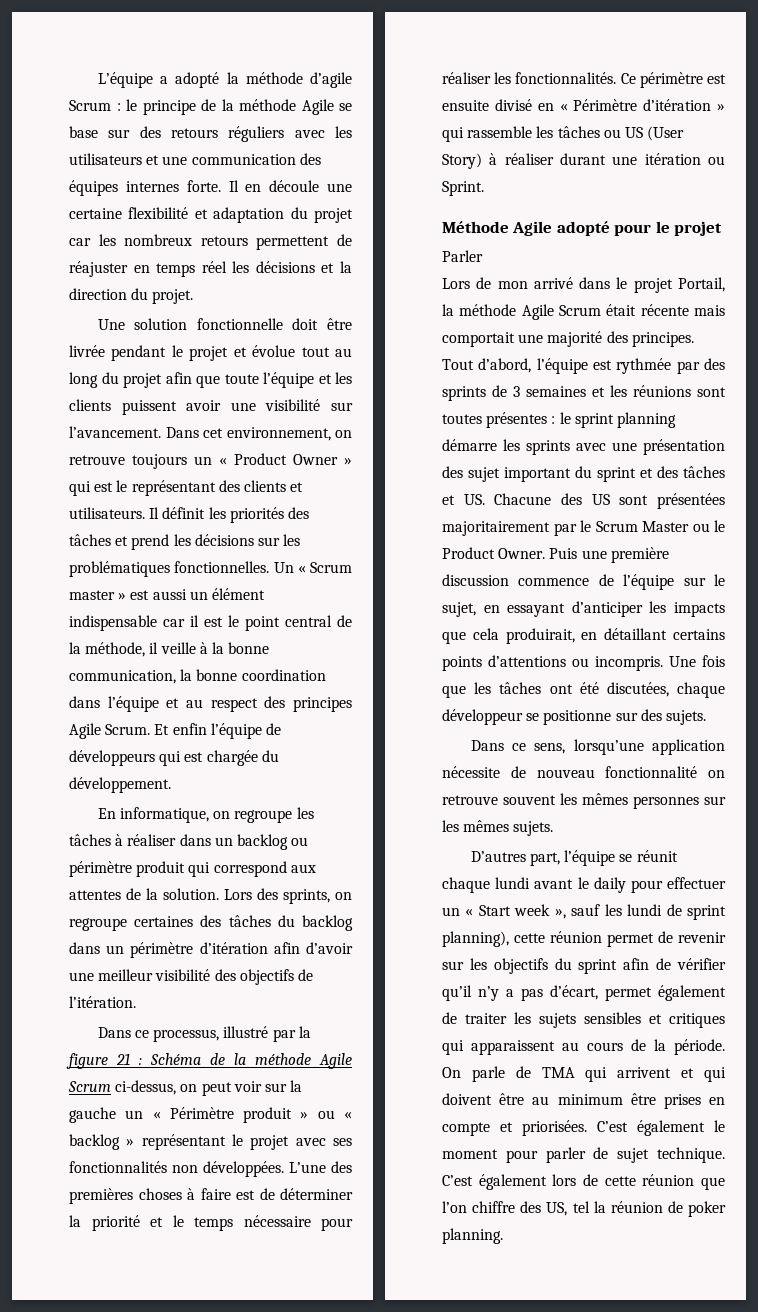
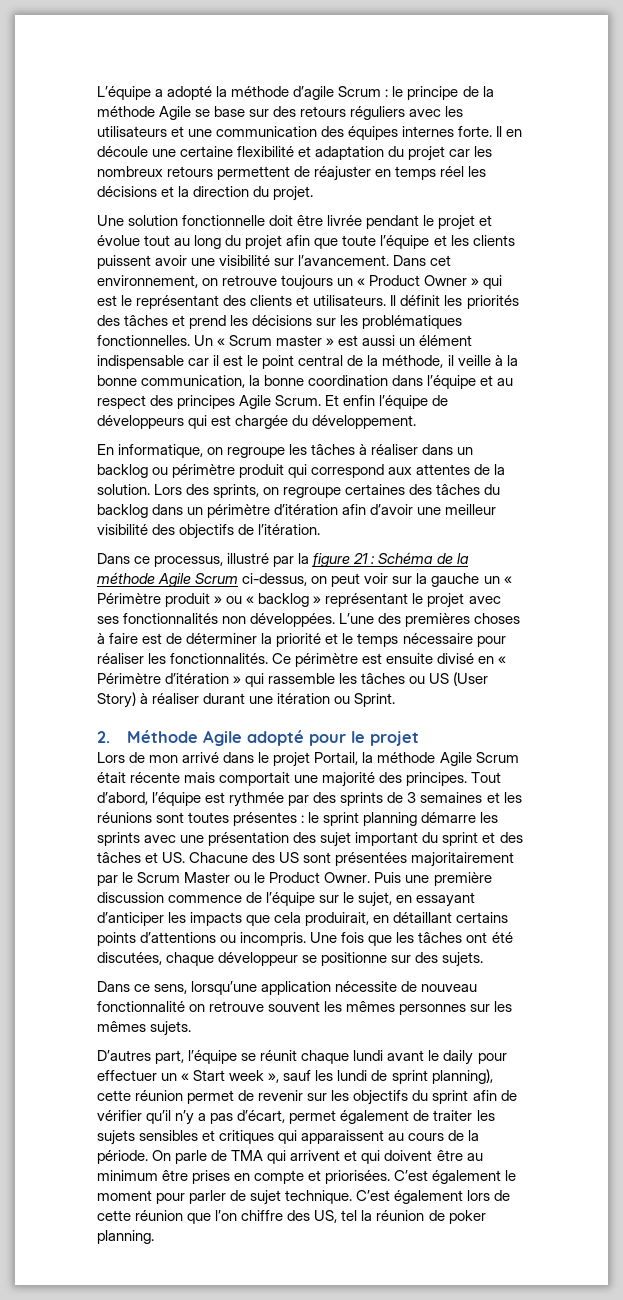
(484, 188) none -> [97,731,110,743] 2.
[442,250,483,262] // Parler -> (419, 738) none

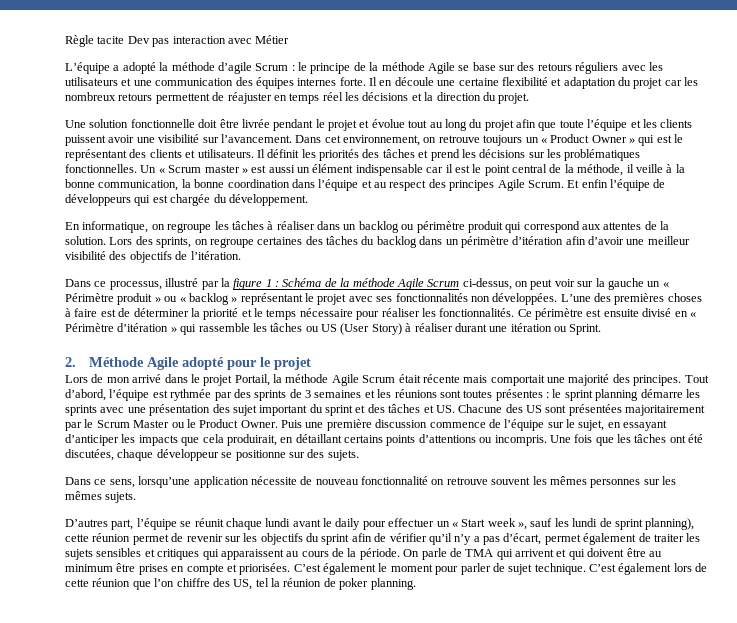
(97, 93) none -> [65,35,290,47] Règle tacite Dev pas interaction avec Métier //
[353,553,369,564] 21 -> [265,279,272,287] 1

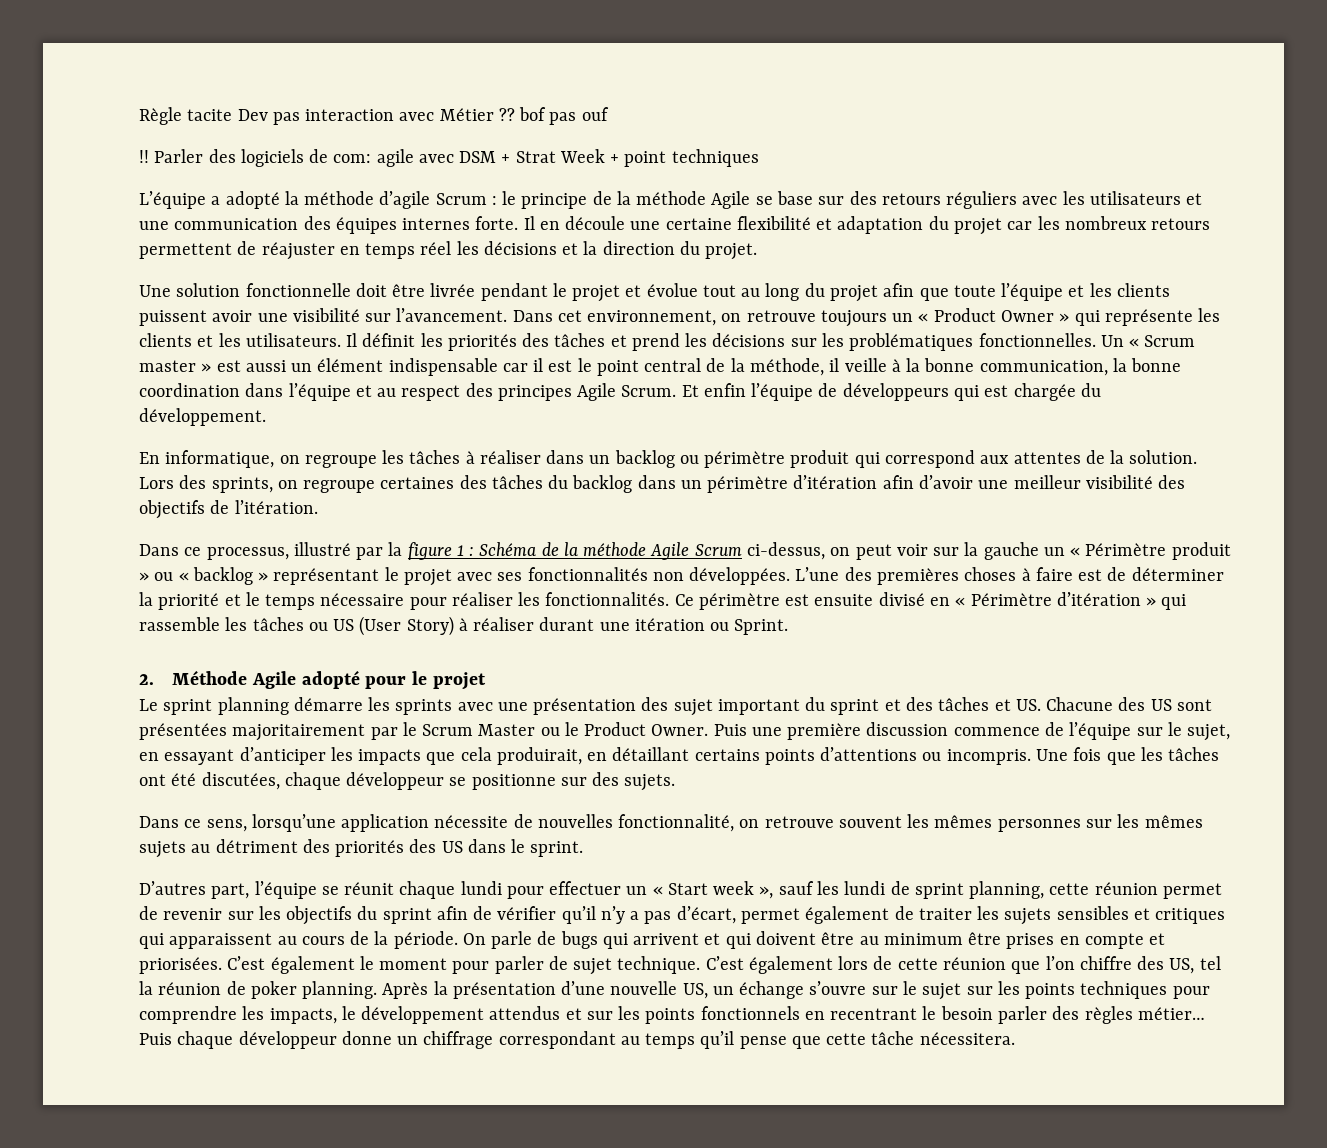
(290, 39) none -> [498,107,609,125] [139,149,759,167] ?? bof pas ouf // !! Parler des logiciels de com: agile avec DSM + Strat Week + point techniques
[656,134,684,143] [65,149,147,161] est le représentant des -> [1104,308,1221,326] représente les
(196, 154) none -> [218,333,241,347] les
[65,374,709,386] [65,389,562,401] Lors de mon arrivé dans le projet Portail, la méthode Agile Scrum était récente mais comportait une majorité des principes. Tout d’abord, l’équipe est rythmée par des sprints de 3 semaines et les réunions sont toutes présentes : le -> [139,699,158,711] Le
[315,476,428,485] nouveau fonctionnalité -> [537,814,735,832] nouvelles fonctionnalité,
[105,492,137,503] sujets. -> [139,839,584,858] sujets au détriment des priorités des US dans le sprint.
[292,518,361,530] avant le daily -> (502, 888) none
[645,518,695,530] planning), -> [969,881,1045,899] planning,
[465,549,494,557] TMA -> [560,931,598,949] bugs
(416, 584) none -> [382,981,1210,1000] [139,1006,1205,1024] [139,1031,1015,1049] Après la présentation d’une nouvelle US, un échange s’ouvre sur le sujet sur les points techniques pour comprendre les impacts, le développement attendus et sur les points fonctionnels en recentrant le besoin parler des règles métier… Puis chaque développeur donne un chiffrage correspondant au temps qu’il pense que cette tâche nécessitera.

